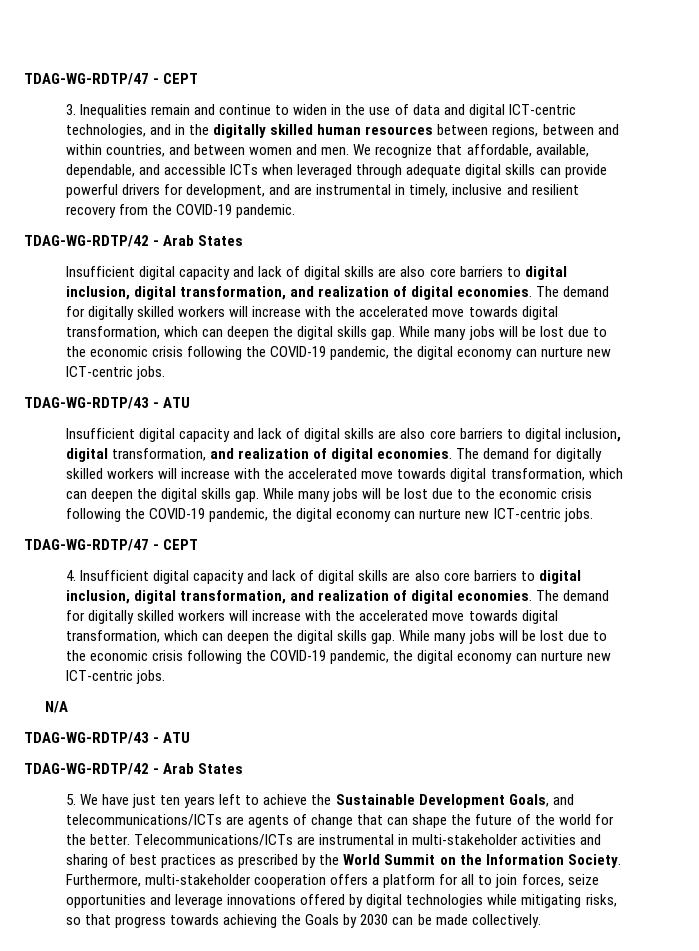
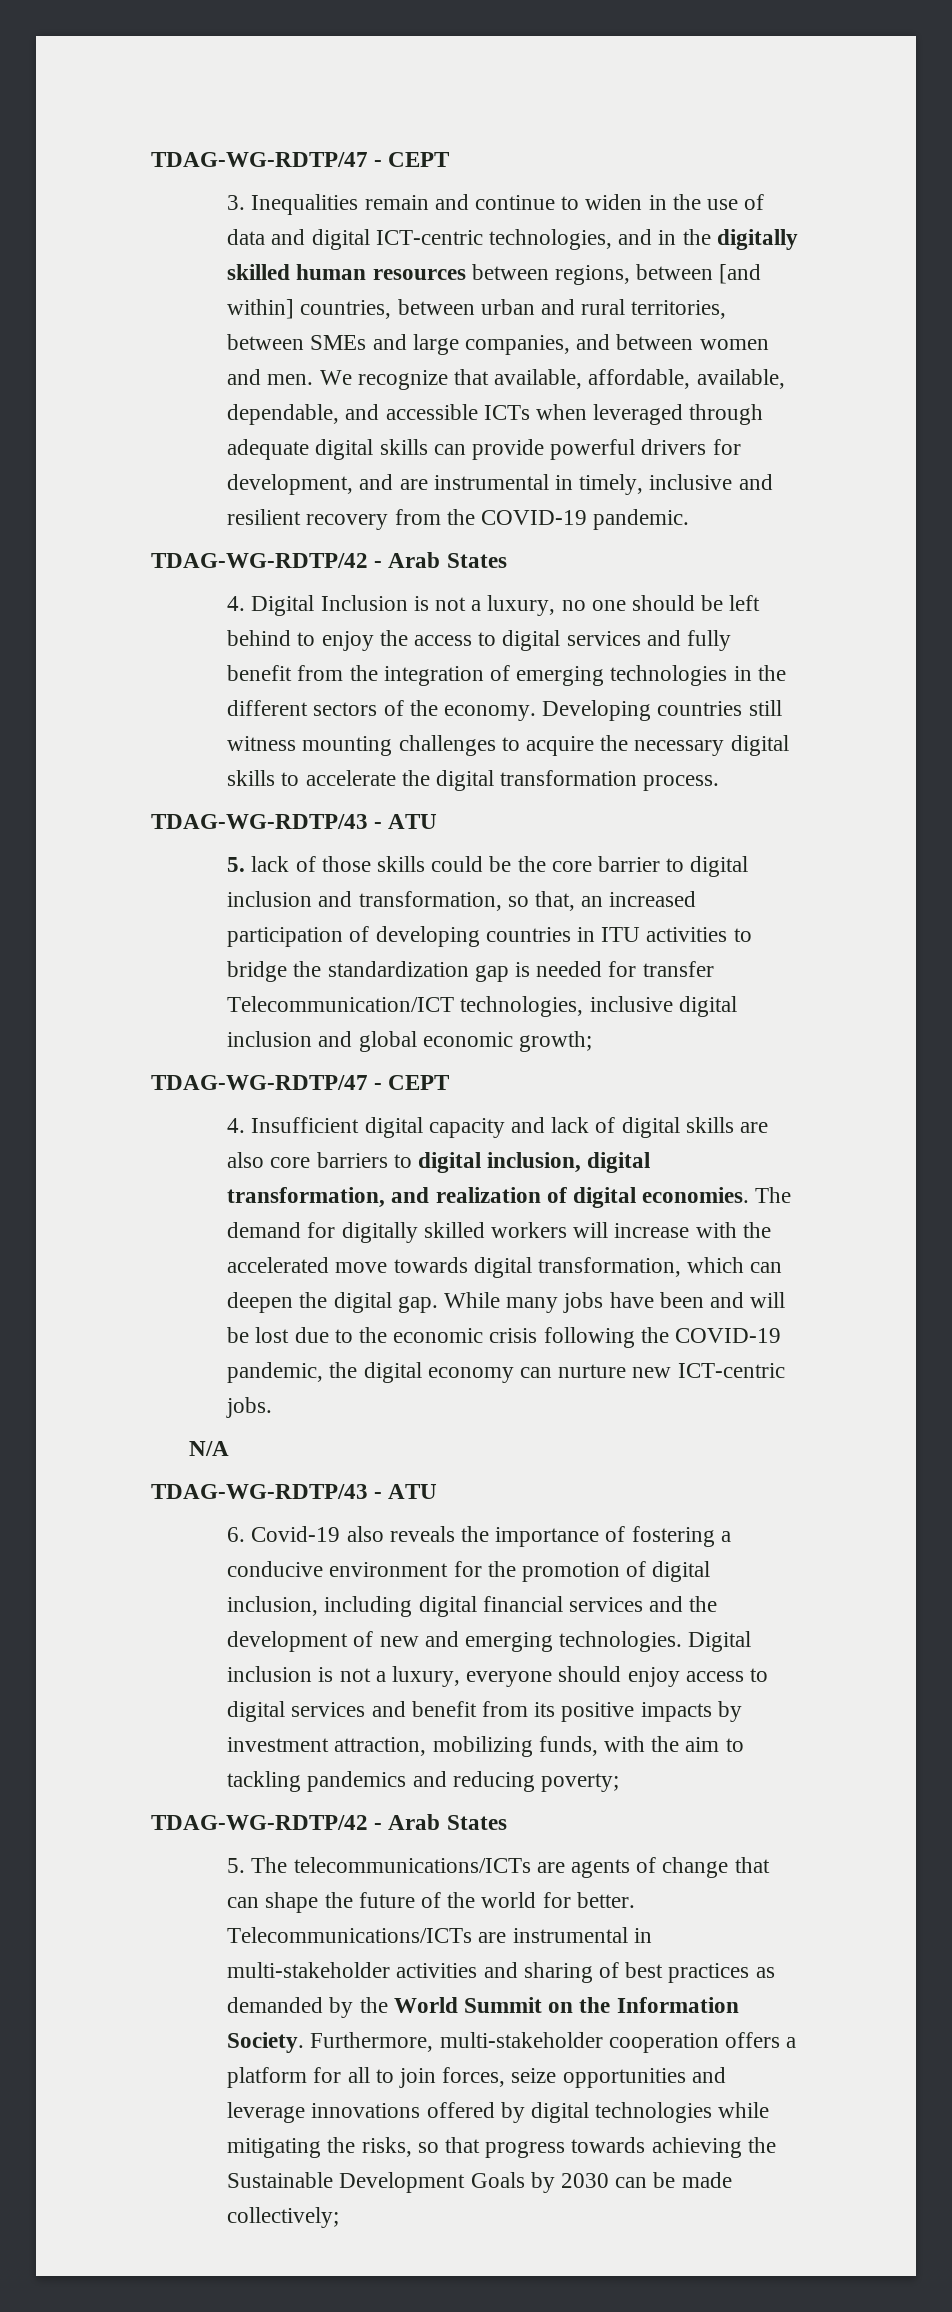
[597,124,619,135] [66,144,166,157] and within countries, -> [719,264,762,284] [227,299,727,319] [227,334,571,355] [and within] countries, between urban and rural territories, between SMEs and large companies,
(463, 149) none -> [494,369,583,389] available,
[66,266,567,280] [66,286,610,300] [66,306,558,320] [66,326,607,340] [66,346,611,360] [66,366,166,380] [24,397,191,409] [66,428,621,442] [66,448,602,462] [66,468,623,482] [66,488,592,502] [66,508,593,522] Insufficient digital capacity and lack of digital skills are also core barriers to digital inclusion, digital transformation, and realization of digital economies. The demand for digitally skilled workers will increase with the accelerated move towards digital transformation, which can deepen the digital skills gap. While many jobs will be lost due to the economic crisis following the COVID-19 pandemic, the digital economy can nurture new ICT-centric jobs. // TDAG-WG-RDTP/43 - ATU // Insufficient digital capacity and lack of digital skills are also core barriers to digital inclusion, digital transformation, and realization of digital economies. The demand for digitally skilled workers will increase with the accelerated move towards digital transformation, which can deepen the digital skills gap. While many jobs will be lost due to the economic crisis following the COVID-19 pandemic, the digital economy can nurture new ICT-centric jobs. -> [227,595,761,616] [227,630,732,651] [227,665,786,686] [227,700,782,721] [227,735,789,756] [227,770,720,791] [151,814,438,829] [227,856,749,877] [227,891,697,911] [227,926,752,947] [227,961,714,982] [227,996,737,1017] [227,1031,593,1052] 4. Digital Inclusion is not a luxury, no one should be left behind to enjoy the access to digital services and fully benefit from the integration of emerging technologies in the different sectors of the economy. Developing countries still witness mounting challenges to acquire the necessary digital skills to accelerate the digital transformation process. // TDAG-WG-RDTP/43 - ATU // 5. lack of those skills could be the core barrier to digital inclusion and transformation, so that, an increased participation of developing countries in ITU activities to bridge the standardization gap is needed for transfer Telecommunication/ICT technologies, inclusive digital inclusion and global economic growth;
[337,630,495,644] skills gap. While many jobs -> [397,1292,745,1313] gap. While many jobs have been and
(191, 737) none -> [227,1526,731,1547] [227,1561,711,1582] [227,1596,718,1617] [227,1631,752,1652] [227,1666,769,1687] [227,1701,742,1722] [227,1736,744,1757] [227,1771,620,1792] // 6. Covid-19 also reveals the importance of fostering a conducive environment for the promotion of digital inclusion, including digital financial services and the development of new and emerging technologies. Digital inclusion is not a luxury, everyone should enjoy access to digital services and benefit from its positive impacts by investment attraction, mobilizing funds, with the aim to tackling pandemics and reducing poverty;
[80,794,574,808] We have just ten years left to achieve the Sustainable Development Goals, and -> [251,1857,288,1873] The
[66,834,87,845] the -> (571, 1900) none
[238,854,299,868] prescribed -> [227,1997,324,2013] demanded
(582, 901) none -> [327,2137,356,2153] the
(302, 919) none -> [227,2172,466,2193] Sustainable Development
[471,914,541,928] collectively. -> [227,2207,340,2228] collectively;

